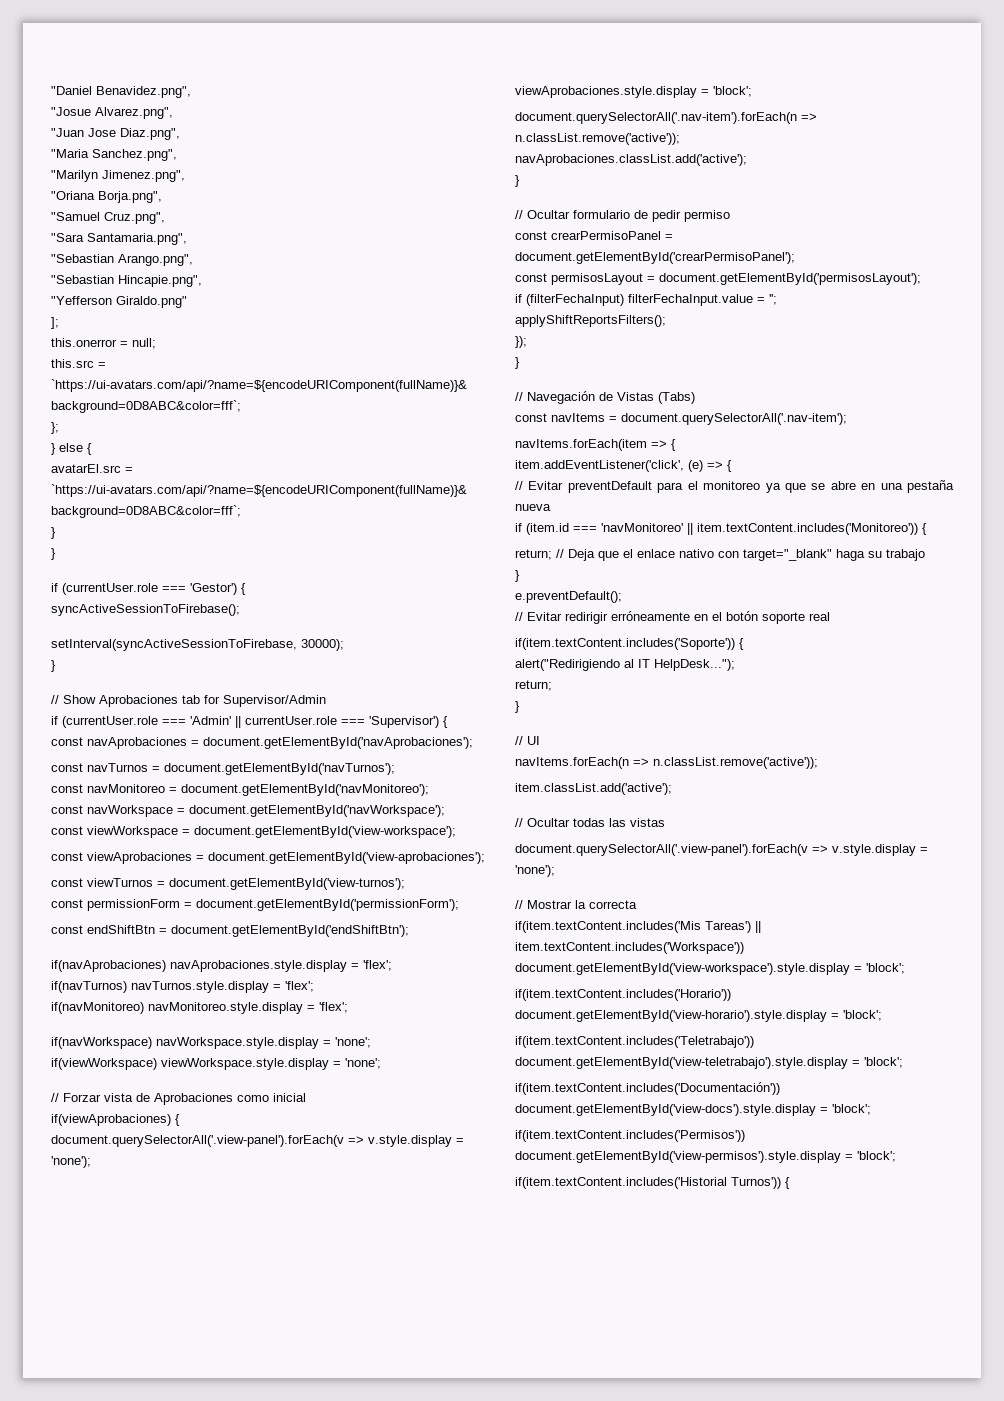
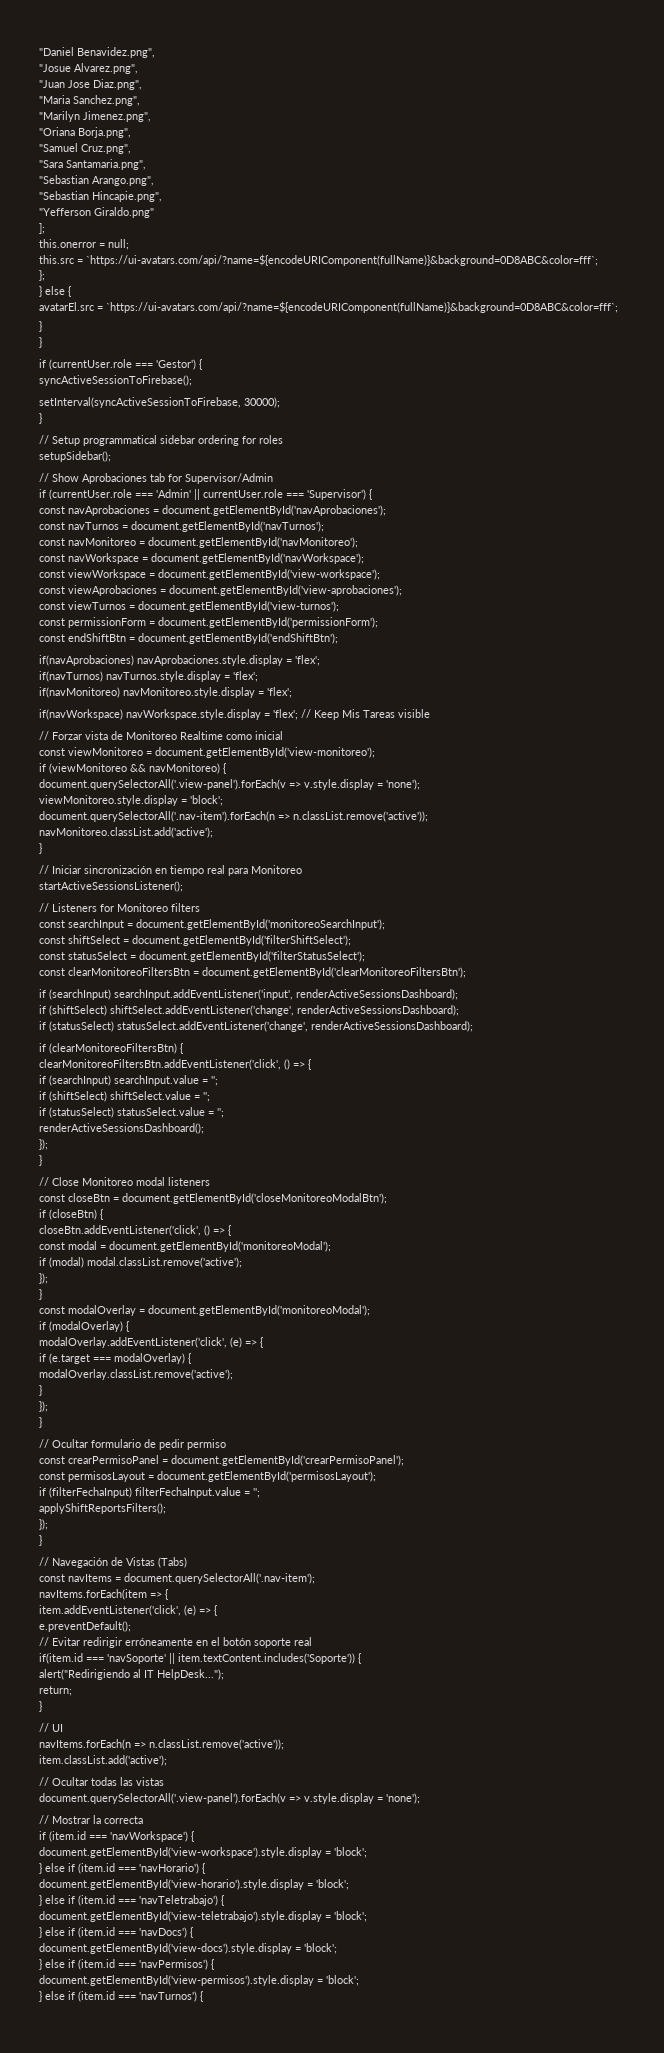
(56, 666) none -> [39,435,283,446] [39,451,111,462] // // Setup programmatical sidebar ordering for roles // setupSidebar();
[335,1037,371,1048] [51,1058,381,1070] 'none'; // if(viewWorkspace) viewWorkspace.style.display = 'none'; -> [273,709,430,720] 'flex'; // Keep Mis Tareas visible
[154,1093,233,1105] Aprobaciones -> [126,731,223,740] Monitoreo Realtime
[51,1114,171,1126] if(viewAprobaciones) -> [39,747,375,758] [39,763,220,774] const viewMonitoreo = document.getElementById('view-monitoreo'); // if (viewMonitoreo && navMonitoreo)
[515,86,697,98] viewAprobaciones.style.display -> [39,795,178,806] viewMonitoreo.style.display
[515,154,747,166] navAprobaciones.classList.add('active'); -> [39,827,213,838] [39,843,42,854] [39,865,302,876] [39,881,183,892] [39,903,200,912] [39,919,385,930] [39,935,351,946] [39,951,365,962] [39,967,466,978] [39,989,458,1000] [39,1005,459,1016] [39,1021,473,1032] [39,1043,183,1054] [39,1059,311,1070] [39,1075,218,1086] [39,1091,210,1102] [39,1107,224,1118] [39,1123,204,1134] [39,1139,48,1150] [39,1155,42,1166] [39,1177,210,1186] [39,1193,387,1204] [39,1209,103,1220] [39,1225,231,1236] [39,1241,331,1252] [39,1257,242,1268] [39,1273,48,1284] [39,1289,42,1300] [39,1305,370,1316] [39,1321,129,1332] [39,1337,263,1348] [39,1353,191,1364] [39,1369,233,1380] [39,1385,42,1396] [39,1401,48,1412] navMonitoreo.classList.add('active'); // } // // Iniciar sincronización en tiempo real para Monitoreo // startActiveSessionsListener(); // // Listeners for Monitoreo filters // const searchInput = document.getElementById('monitoreoSearchInput'); // const shiftSelect = document.getElementById('filterShiftSelect'); // const statusSelect = document.getElementById('filterStatusSelect'); // const clearMonitoreoFiltersBtn = document.getElementById('clearMonitoreoFiltersBtn'); // if (searchInput) searchInput.addEventListener('input', renderActiveSessionsDashboard); // if (shiftSelect) shiftSelect.addEventListener('change', renderActiveSessionsDashboard); // if (statusSelect) statusSelect.addEventListener('change', renderActiveSessionsDashboard); // if (clearMonitoreoFiltersBtn) { // clearMonitoreoFiltersBtn.addEventListener('click', () => { // if (searchInput) searchInput.value = ''; // if (shiftSelect) shiftSelect.value = ''; // if (statusSelect) statusSelect.value = ''; // renderActiveSessionsDashboard(); // }); // } // // Close Monitoreo modal listeners // const closeBtn = document.getElementById('closeMonitoreoModalBtn'); // if (closeBtn) { // closeBtn.addEventListener('click', () => { // const modal = document.getElementById('monitoreoModal'); // if (modal) modal.classList.remove('active'); // }); // } // const modalOverlay = document.getElementById('monitoreoModal'); // if (modalOverlay) { // modalOverlay.addEventListener('click', (e) => { // if (e.target === modalOverlay) { // modalOverlay.classList.remove('active'); // } // });
[515,480,955,493] [515,504,551,511] [515,523,927,535] [515,549,925,561] [515,570,520,582] // // Evitar preventDefault para el monitoreo ya que se abre en una pestaña nueva // if (item.id === 'navMonitoreo' || item.textContent.includes('Monitoreo')) { // return; // Deja que el enlace nativo con target="_blank" haga su trabajo // } -> (217, 1610) none
[515,638,735,650] if(item.textContent.includes('Soporte')) -> [39,1653,355,1664] if(item.id === 'navSoporte' || item.textContent.includes('Soporte'))
[515,921,761,933] [515,942,744,954] [515,963,905,975] [515,989,731,1001] [515,1010,882,1022] [515,1036,754,1048] [515,1057,903,1069] [515,1082,780,1095] [515,1104,871,1116] [515,1130,745,1142] [515,1151,896,1163] [515,1177,781,1189] if(item.textContent.includes('Mis Tareas') || item.textContent.includes('Workspace')) document.getElementById('view-workspace').style.display = 'block'; // if(item.textContent.includes('Horario')) document.getElementById('view-horario').style.display = 'block'; // if(item.textContent.includes('Teletrabajo')) document.getElementById('view-teletrabajo').style.display = 'block'; // if(item.textContent.includes('Documentación')) document.getElementById('view-docs').style.display = 'block'; // if(item.textContent.includes('Permisos')) document.getElementById('view-permisos').style.display = 'block'; // if(item.textContent.includes('Historial Turnos')) -> [39,1831,194,1842] [39,1847,367,1858] [39,1863,205,1874] [39,1879,349,1890] [39,1895,224,1906] [39,1911,367,1922] [39,1927,193,1938] [39,1943,337,1954] [39,1959,214,1970] [39,1975,359,1986] [39,1991,197,2002] if (item.id === 'navWorkspace') { // document.getElementById('view-workspace').style.display = 'block'; // } else if (item.id === 'navHorario') { // document.getElementById('view-horario').style.display = 'block'; // } else if (item.id === 'navTeletrabajo') { // document.getElementById('view-teletrabajo').style.display = 'block'; // } else if (item.id === 'navDocs') { // document.getElementById('view-docs').style.display = 'block'; // } else if (item.id === 'navPermisos') { // document.getElementById('view-permisos').style.display = 'block'; // } else if (item.id === 'navTurnos')

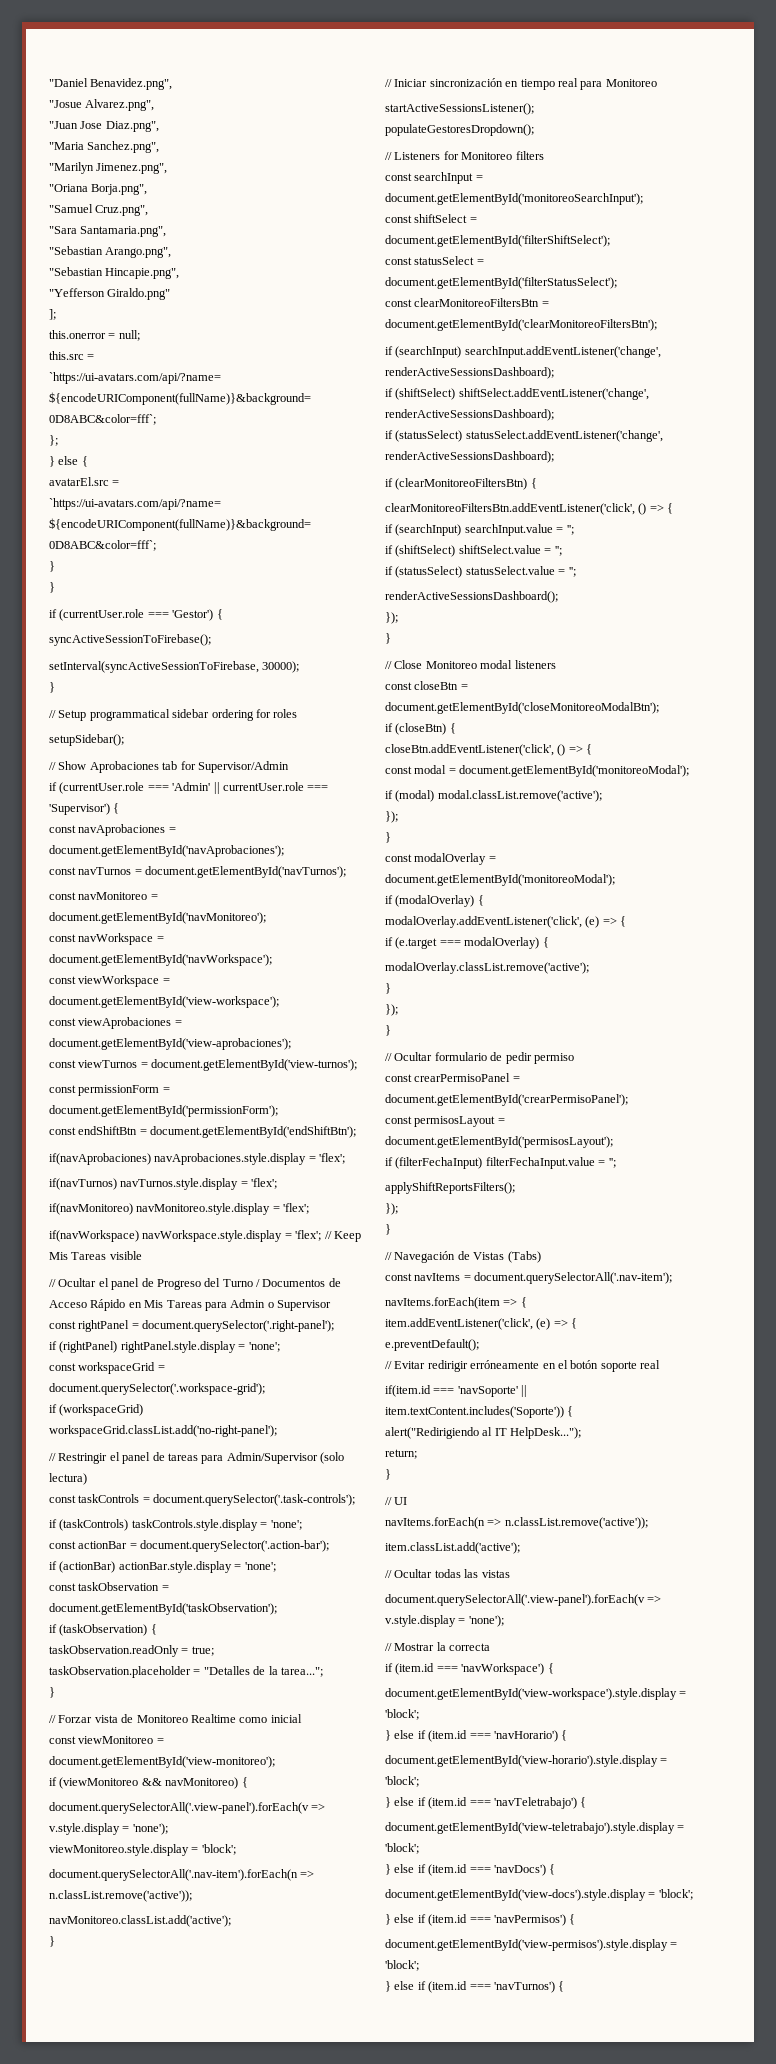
(430, 713) none -> [49,1278,341,1290] [49,1299,331,1311] [49,1320,335,1332] [49,1341,280,1353] [49,1362,165,1374] [49,1383,265,1395] [49,1404,144,1416] [49,1425,277,1437] [49,1452,344,1464] [49,1473,87,1485] [49,1494,356,1506] [49,1519,302,1531] [49,1540,330,1552] [49,1561,276,1573] [49,1582,169,1591] [49,1603,277,1615] [49,1624,157,1636] [49,1645,214,1657] [49,1666,323,1678] [49,1687,55,1698] // // Ocultar el panel de Progreso del Turno / Documentos de Acceso Rápido en Mis Tareas para Admin o Supervisor // const rightPanel = document.querySelector('.right-panel'); // if (rightPanel) rightPanel.style.display = 'none'; // const workspaceGrid = document.querySelector('.workspace-grid'); // if (workspaceGrid) workspaceGrid.classList.add('no-right-panel'); // // Restringir el panel de tareas para Admin/Supervisor (solo lectura) // const taskControls = document.querySelector('.task-controls'); // if (taskControls) taskControls.style.display = 'none'; // const actionBar = document.querySelector('.action-bar'); // if (actionBar) actionBar.style.display = 'none'; // const taskObservation = document.getElementById('taskObservation'); // if (taskObservation) { // taskObservation.readOnly = true; // taskObservation.placeholder = "Detalles de la tarea..."; // }
(183, 886) none -> [385,124,534,136] // populateGestoresDropdown();
[114,989,293,1000] searchInput.addEventListener('input', -> [464,346,661,358] searchInput.addEventListener('change',

